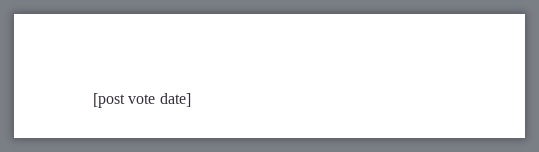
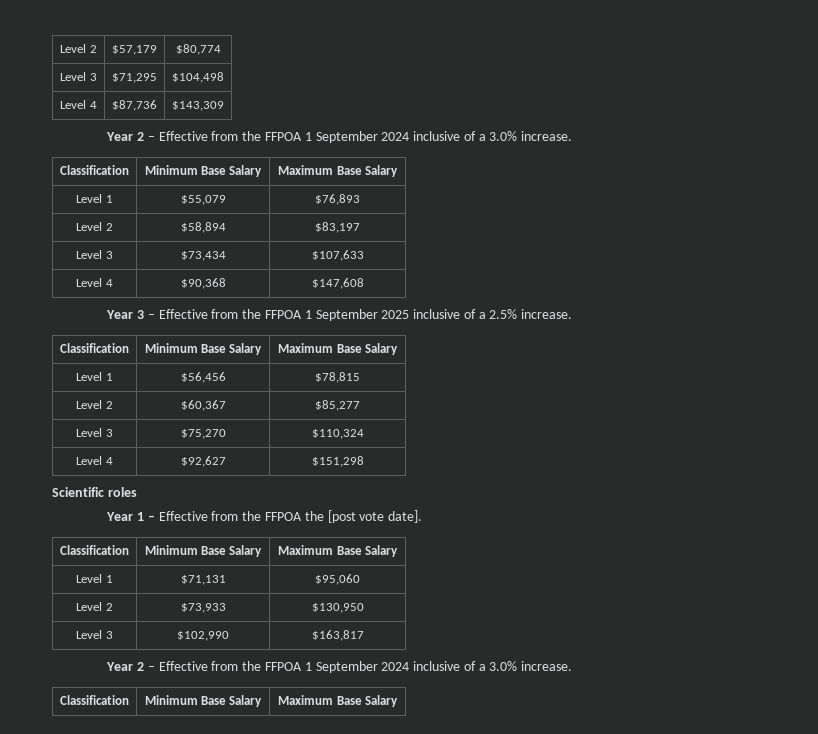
[92,93,191,108] [post vote date] -> [60,44,97,53] [112,45,157,55] [175,44,221,55] [60,72,97,81] [112,73,157,83] [172,72,224,83] [60,100,97,109] [112,100,157,111] [172,101,224,111] [106,131,573,143] [60,165,129,175] [144,165,263,177] [278,165,398,177] [76,194,113,203] [180,195,226,205] [315,194,360,205] [76,222,113,231] [180,222,226,233] [315,222,360,233] [76,250,113,259] [180,251,226,261] [311,250,364,261] [76,278,113,287] [180,278,226,289] [311,278,364,289] [106,309,573,321] [60,343,129,353] [144,343,263,355] [278,343,398,355] [76,372,113,381] [180,372,226,383] [315,372,360,383] [76,400,113,409] [180,400,226,411] [315,400,360,411] [76,428,113,437] [180,429,226,439] [311,429,364,439] [76,456,113,465] [180,456,226,467] [311,456,364,467] [52,487,137,497] [106,510,423,523] [60,545,129,555] [144,545,263,557] [278,545,398,557] [76,574,113,583] [180,575,226,585] [315,574,360,585] [76,602,113,611] [180,603,226,613] [311,603,364,613] [76,630,113,639] [177,631,229,641] [311,630,364,641] [106,661,573,673] [60,695,129,705] [144,695,263,707] [278,695,398,707] Level 2 | $57,179 | $80,774 // Level 3 | $71,295 | $104,498 // Level 4 | $87,736 | $143,309 // Year 2 – Effective from the FFPOA 1 September 2024 inclusive of a 3.0% increase. // Classification | Minimum Base Salary | Maximum Base Salary // Level 1 | $55,079 | $76,893 // Level 2 | $58,894 | $83,197 // Level 3 | $73,434 | $107,633 // Level 4 | $90,368 | $147,608 // Year 3 – Effective from the FFPOA 1 September 2025 inclusive of a 2.5% increase. // Classification | Minimum Base Salary | Maximum Base Salary // Level 1 | $56,456 | $78,815 // Level 2 | $60,367 | $85,277 // Level 3 | $75,270 | $110,324 // Level 4 | $92,627 | $151,298 // Scientific roles // Year 1 – Effective from the FFPOA the [post vote date]. // Classification | Minimum Base Salary | Maximum Base Salary // Level 1 | $71,131 | $95,060 // Level 2 | $73,933 | $130,950 // Level 3 | $102,990 | $163,817 // Year 2 – Effective from the FFPOA 1 September 2024 inclusive of a 3.0% increase. // Classification | Minimum Base Salary | Maximum Base Salary

